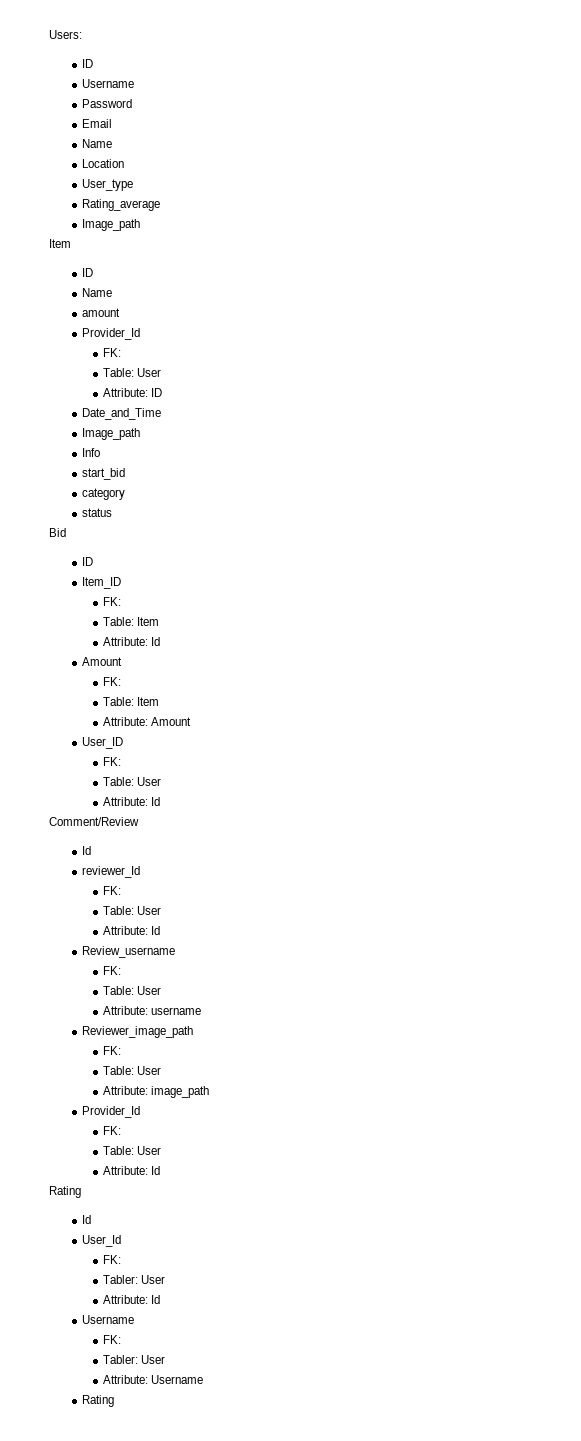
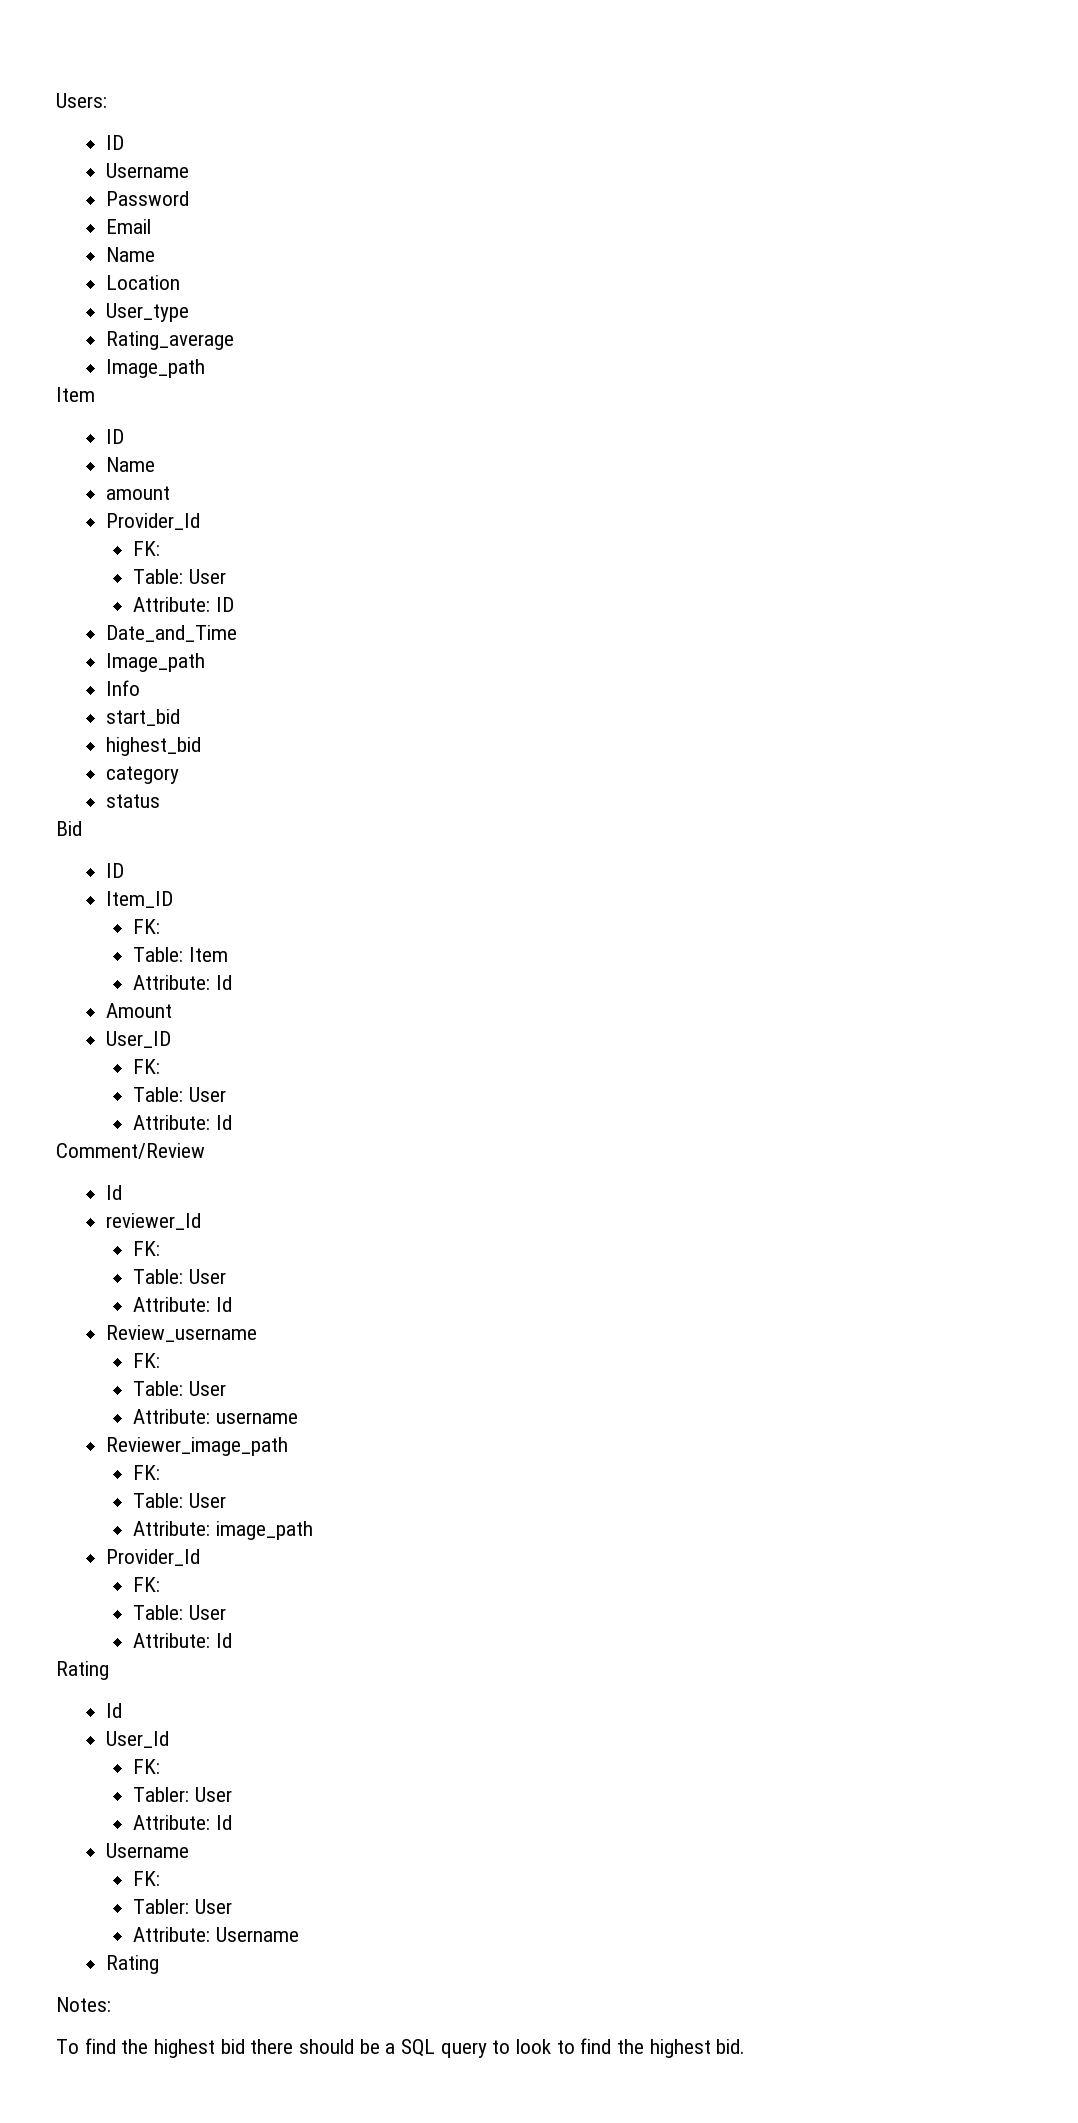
(126, 474) none -> [106,737,202,756] // highest_bid
[103,677,122,686] [103,697,160,706] [103,717,192,726] // FK: // Table: Item // Attribute: Amount -> (173, 1010) none
(115, 1401) none -> [56,1997,111,2012] [56,2038,746,2058] // Notes: // To find the highest bid there should be a SQL query to look to find the highest bid.

